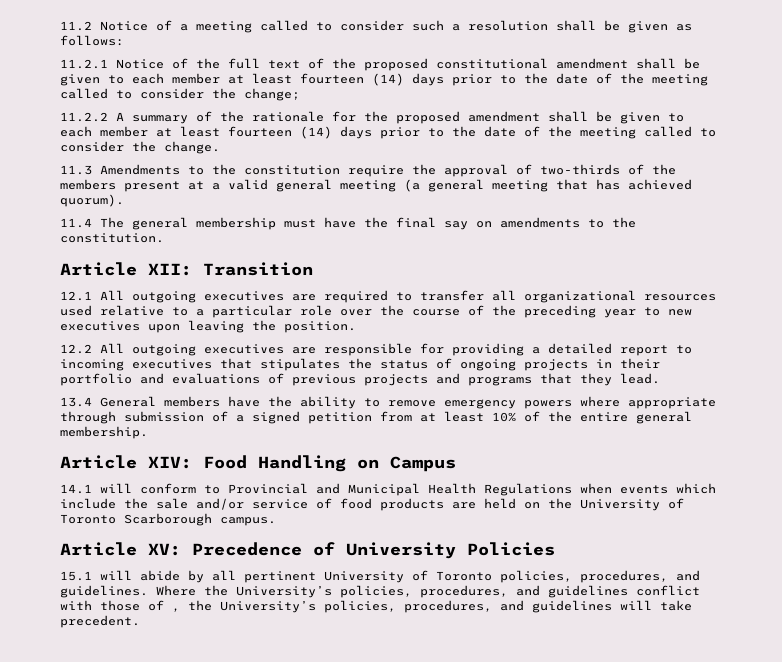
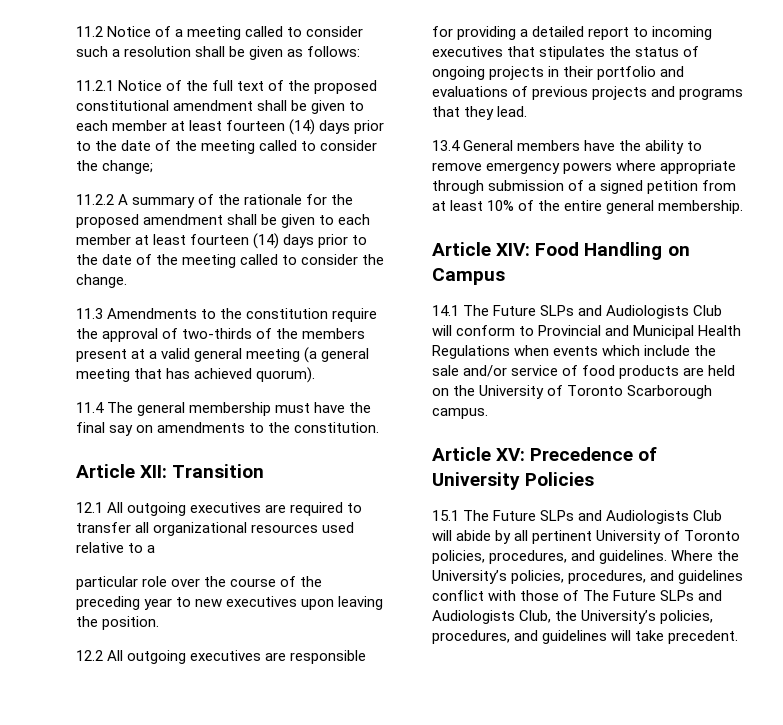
(204, 312) none -> (156, 549) //
(92, 489) none -> [463,305,723,319] The Future SLPs and Audiologists Club
(92, 576) none -> [463,510,723,524] The Future SLPs and Audiologists Club
[172,608,180,612] , -> [583,590,723,601] [432,610,552,624] The Future SLPs and Audiologists Club,

